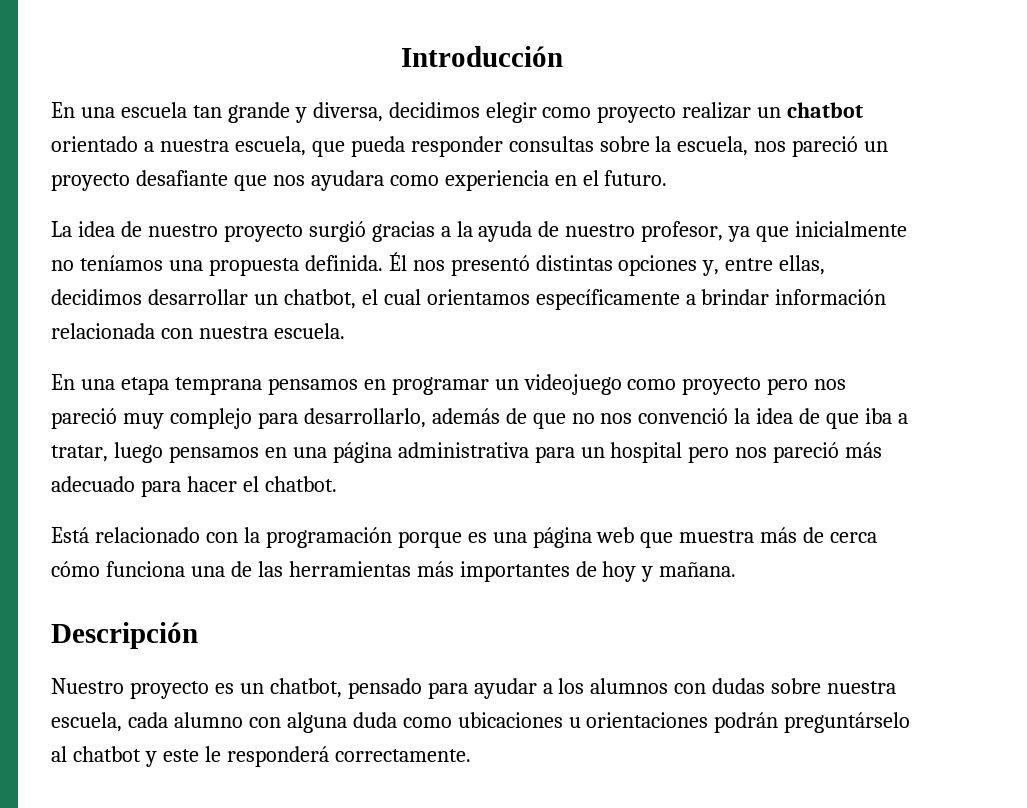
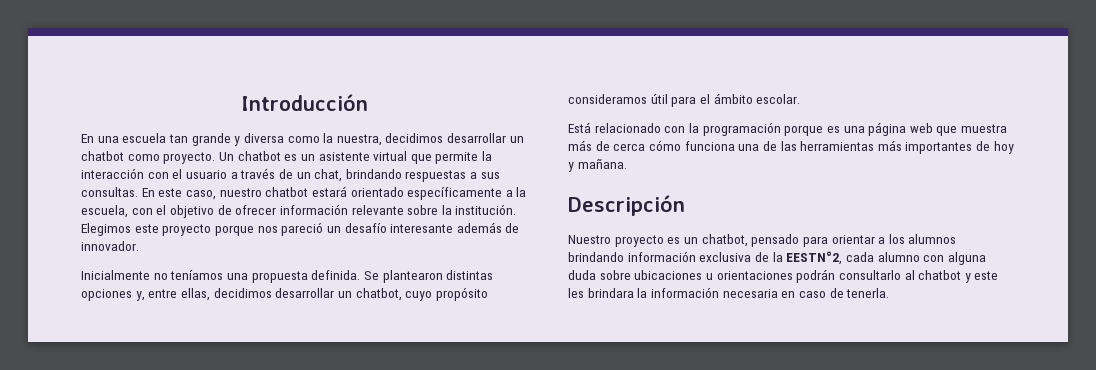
[312,102,864,123] [51,136,889,157] [51,170,668,191] [51,221,908,242] diversa, decidimos elegir como proyecto realizar un chatbot orientado a nuestra escuela, que pueda responder consultas sobre la escuela, nos pareció un proyecto desafiante que nos ayudara como experiencia en el futuro. // La idea de nuestro proyecto surgió gracias a la ayuda de nuestro profesor, ya que inicialmente -> [243,133,524,146] [81,151,493,164] [81,168,500,182] [81,186,527,200] [81,204,517,218] [81,222,520,236] [81,241,139,251] [81,270,150,280] diversa como la nuestra, decidimos desarrollar un chatbot como proyecto. Un chatbot es un asistente virtual que permite la interacción con el usuario a través de un chat, brindando respuestas a sus consultas. En este caso, nuestro chatbot estará orientado específicamente a la escuela, con el objetivo de ofrecer información relevante sobre la institución. Elegimos este proyecto porque nos pareció un desafío interesante además de innovador. // Inicialmente
[388,252,530,276] Él nos presentó -> [363,270,443,283] Se plantearon
[361,289,887,310] [51,323,345,339] [51,374,847,395] [51,408,909,429] [51,442,883,463] [51,476,337,497] el cual orientamos específicamente a brindar información relacionada con nuestra escuela. // En una etapa temprana pensamos en programar un videojuego como proyecto pero nos pareció muy complejo para desarrollarlo, además de que no nos convenció la idea de que iba a tratar, luego pensamos en una página administrativa para un hospital pero nos pareció más adecuado para hacer el chatbot. -> [405,287,488,301] [568,93,801,107] cuyo propósito consideramos útil para el ámbito escolar.
[473,678,537,699] ayudar -> [831,235,875,244] orientar
[674,678,897,694] [51,712,122,732] con dudas sobre nuestra escuela, -> [568,251,843,265] brindando información exclusiva de la EESTN°2,
[402,717,452,728] como -> [599,270,631,280] sobre
[784,712,911,733] preguntárselo -> [838,270,901,280] consultarlo
[204,746,471,767] le responderá correctamente. -> [568,287,890,298] les brindara la información necesaria en caso de tenerla.

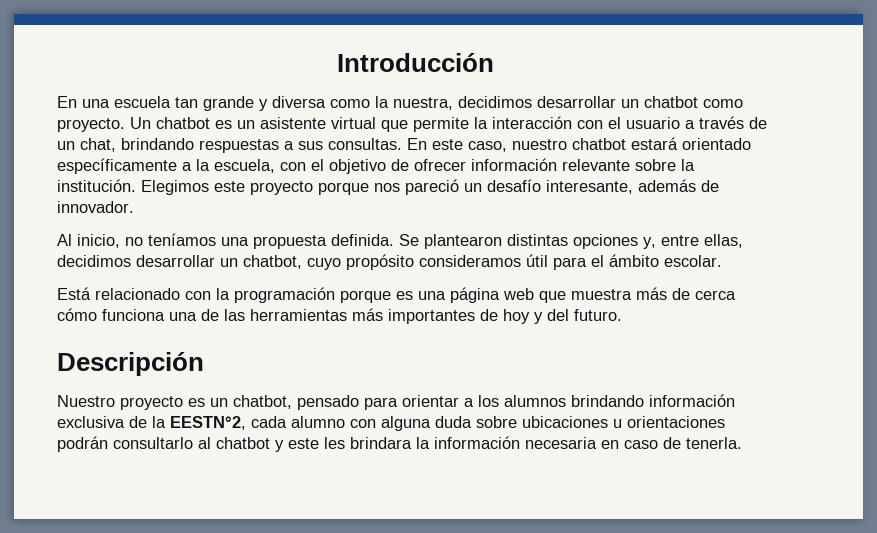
[390,224,454,233] interesante -> [546,180,633,194] interesante,
[81,270,150,280] Inicialmente -> [57,234,120,248] Al inicio,
[577,158,627,169] mañana. -> [547,309,622,321] del futuro.

